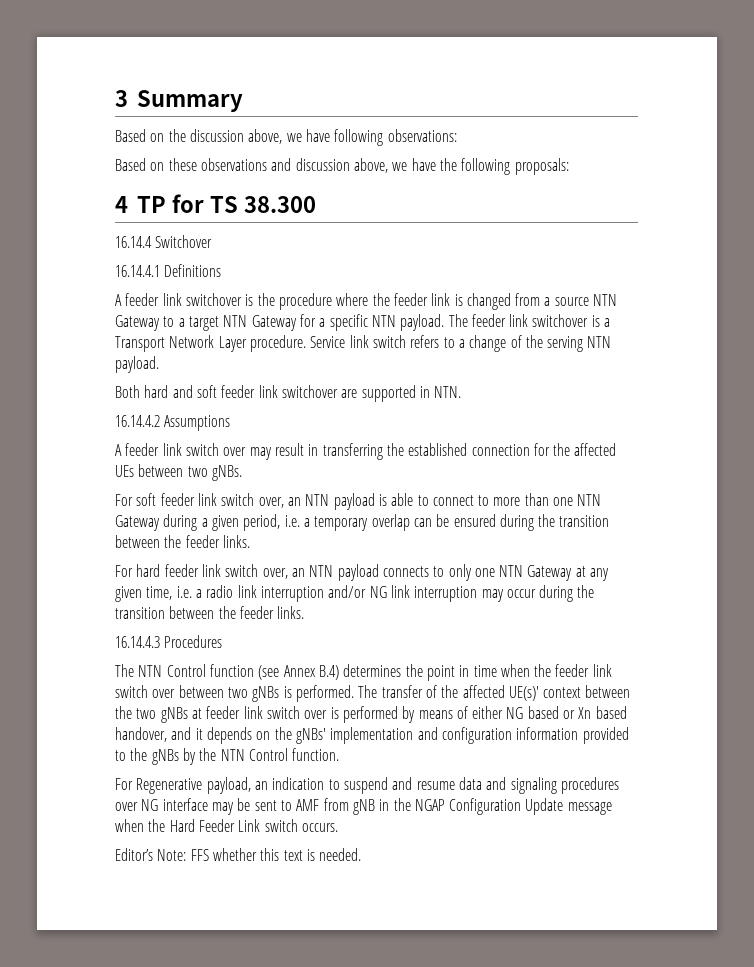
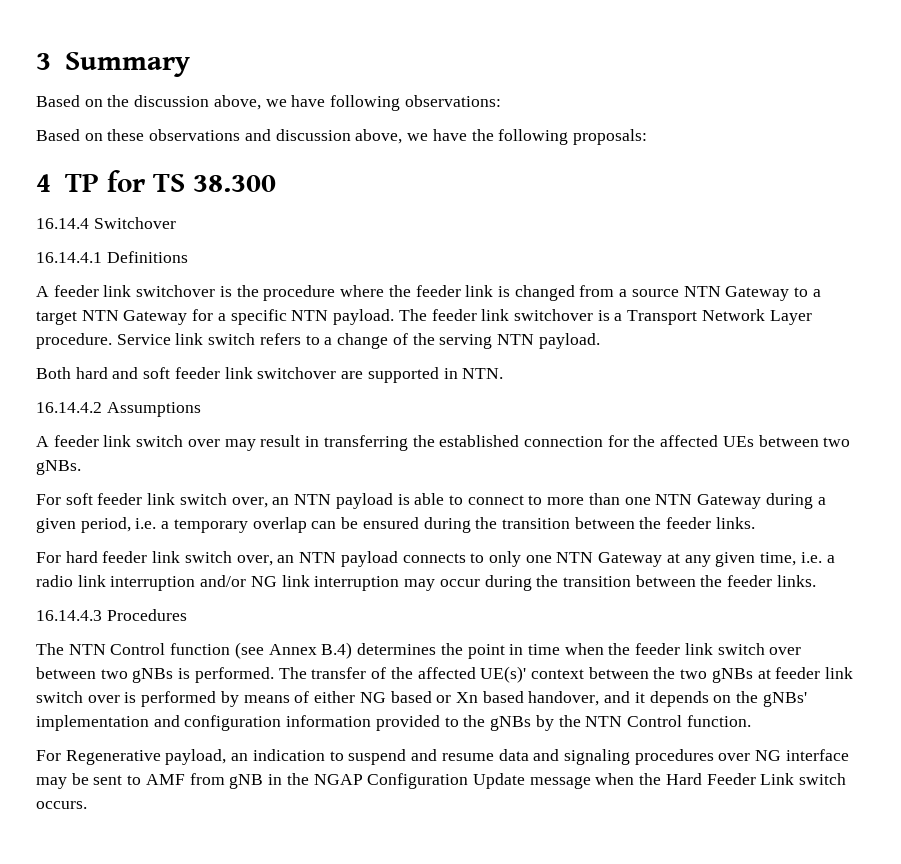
[115,848,362,861] // Editor’s Note: FFS whether this text is needed. -> (87, 805) none

